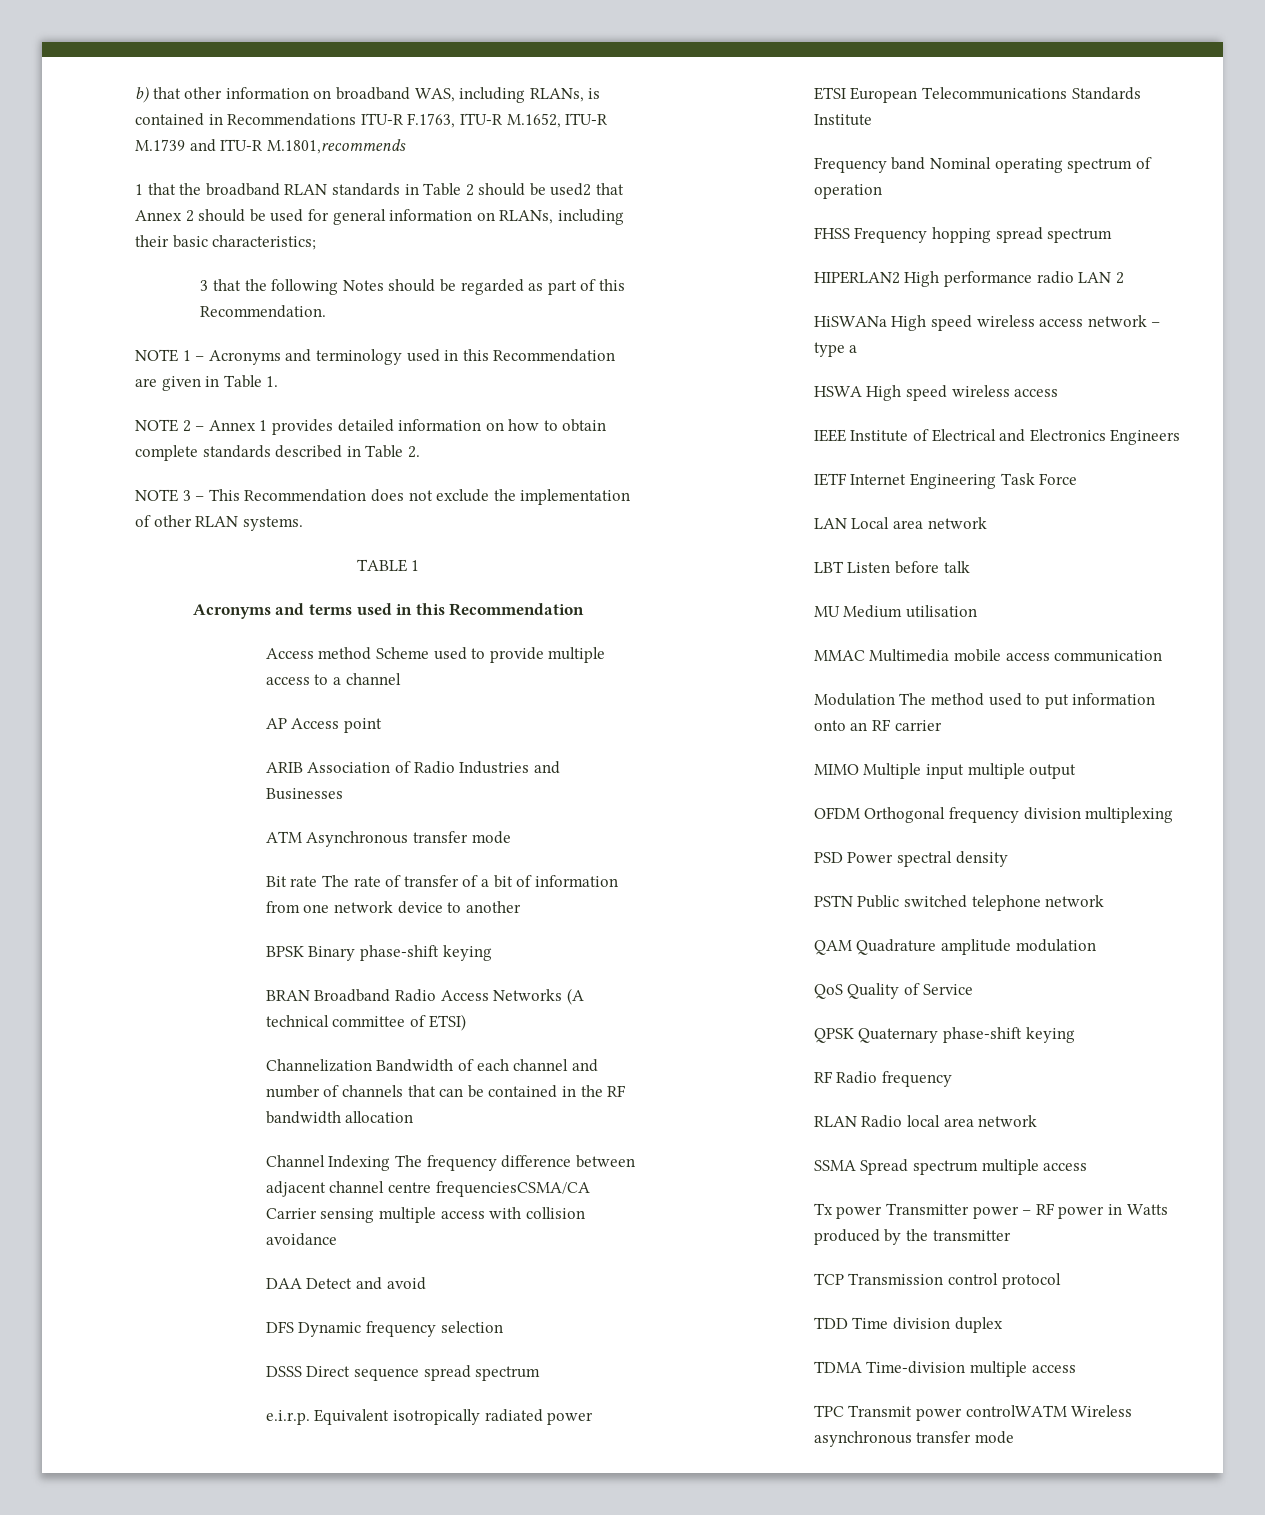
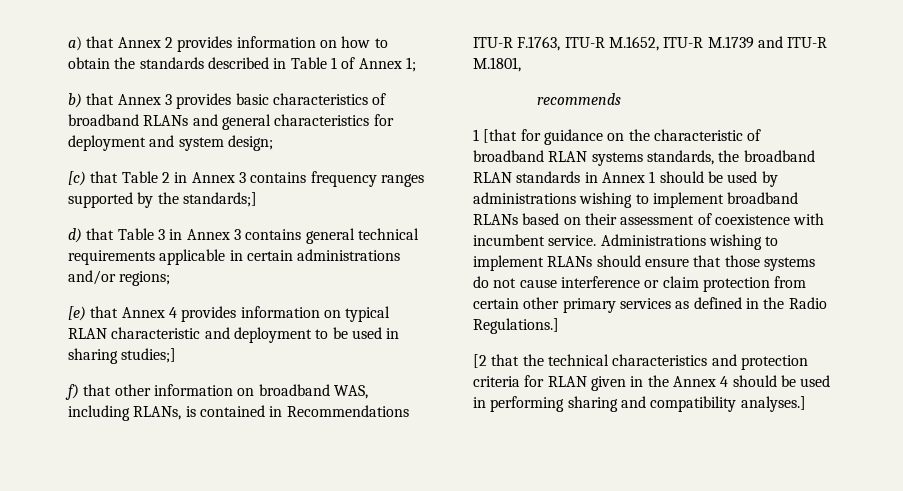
[135,86,149,103] b) -> [68,36,388,52] [68,57,416,72] [68,93,387,109] [68,114,394,130] [68,135,273,151] [68,171,424,187] [68,192,257,208] [68,228,419,244] [68,249,401,265] [68,270,171,286] [68,306,391,322] [68,327,400,343] [68,348,177,364] [65,384,79,400] a) that Annex 2 provides information on how to obtain the standards described in Table 1 of Annex 1; // b) that Annex 3 provides basic characteristics of broadband RLANs and general characteristics for deployment and system design; // [c) that Table 2 in Annex 3 contains frequency ranges supported by the standards;] // d) that Table 3 in Annex 3 contains general technical requirements applicable in certain administrations and/or regions; // [e) that Annex 4 provides information on typical RLAN characteristic and deployment to be used in sharing studies;] // f)
[266,139,406,154] [135,183,176,195] M.1801,recommends // 1 that -> [473,57,521,72] [536,93,621,105] [473,129,762,145] [473,150,714,166] M.1801, // recommends // 1 [that for guidance on the characteristic of broadband RLAN systems standards,
[423,183,625,196] [135,209,624,225] [135,235,317,250] [200,279,625,295] [200,305,327,318] [135,349,616,365] [135,375,279,391] [135,419,607,435] [135,445,420,461] [135,489,631,505] [135,515,303,531] [356,559,420,572] [192,603,585,619] [265,647,606,663] [265,673,401,685] [265,718,383,733] [265,761,560,774] [265,788,343,800] [265,831,511,847] [265,875,618,888] [265,901,521,914] [265,945,492,961] [265,988,584,1005] [265,1014,466,1031] [265,1059,598,1072] [265,1085,627,1098] [265,1111,414,1124] [265,1155,635,1171] [265,1181,590,1197] [265,1207,585,1223] [265,1233,337,1246] [265,1277,426,1290] [265,1321,503,1337] [265,1365,541,1381] [265,1409,594,1425] [813,87,1141,103] [813,114,872,126] [813,157,1152,173] [813,184,882,199] [813,227,1113,243] [813,271,1124,287] [813,315,1161,331] [813,342,858,357] [813,385,1059,401] [813,429,1181,445] [813,473,1078,489] [813,517,987,529] [813,561,970,574] [813,605,978,618] [813,649,1163,662] [813,693,1156,709] [813,719,942,731] [813,763,1077,779] [813,807,1174,823] [813,851,1008,867] [813,895,1105,911] [813,939,1096,955] [813,983,973,999] [813,1027,1075,1043] [813,1071,953,1087] [813,1115,1038,1128] [813,1159,1088,1175] [813,1203,1168,1219] [813,1229,1011,1245] [813,1273,1061,1289] [813,1317,1003,1333] [813,1361,1076,1377] [813,1405,1133,1421] [813,1431,1015,1447] Table 2 should be used2 that Annex 2 should be used for general information on RLANs, including their basic characteristics; // 3 that the following Notes should be regarded as part of this Recommendation. // NOTE 1 – Acronyms and terminology used in this Recommendation are given in Table 1. // NOTE 2 – Annex 1 provides detailed information on how to obtain complete standards described in Table 2. // NOTE 3 – This Recommendation does not exclude the implementation of other RLAN systems. // TABLE 1 // Acronyms and terms used in this Recommendation // Access method Scheme used to provide multiple access to a channel // AP Access point // ARIB Association of Radio Industries and Businesses // ATM Asynchronous transfer mode // Bit rate The rate of transfer of a bit of information from one network device to another // BPSK Binary phase-shift keying // BRAN Broadband Radio Access Networks (A technical committee of ETSI) // Channelization Bandwidth of each channel and number of channels that can be contained in the RF bandwidth allocation // Channel Indexing The frequency difference between adjacent channel centre frequenciesCSMA/CA Carrier sensing multiple access with collision avoidance // DAA Detect and avoid // DFS Dynamic frequency selection // DSSS Direct sequence spread spectrum // e.i.r.p. Equivalent isotropically radiated power // ETSI European Telecommunications Standards Institute // Frequency band Nominal operating spectrum of operation // FHSS Frequency hopping spread spectrum // HIPERLAN2 High performance radio LAN 2 // HiSWANa High speed wireless access network – type a // HSWA High speed wireless access // IEEE Institute of Electrical and Electronics Engineers // IETF Internet Engineering Task Force // LAN Local area network // LBT Listen before talk // MU Medium utilisation // MMAC Multimedia mobile access communication // Modulation The method used to put information onto an RF carrier // MIMO Multiple input multiple output // OFDM Orthogonal frequency division multiplexing // PSD Power spectral density // PSTN Public switched telephone network // QAM Quadrature amplitude modulation // QoS Quality of Service // QPSK Quaternary phase-shift keying // RF Radio frequency // RLAN Radio local area network // SSMA Spread spectrum multiple access // Tx power Transmitter power – RF power in Watts produced by the transmitter // TCP Transmission control protocol // TDD Time division duplex // TDMA Time-division multiple access // TPC Transmit power controlWATM Wireless asynchronous transfer mode -> [601,171,778,187] [473,192,799,208] [473,213,825,225] [473,234,779,250] [473,255,815,271] [473,276,807,292] [473,297,827,313] [473,318,559,334] [473,354,808,370] [473,375,831,391] [473,396,806,412] Annex 1 should be used by administrations wishing to implement broadband RLANs based on their assessment of coexistence with incumbent service. Administrations wishing to implement RLANs should ensure that those systems do not cause interference or claim protection from certain other primary services as defined in the Radio Regulations.] // [2 that the technical characteristics and protection criteria for RLAN given in the Annex 4 should be used in performing sharing and compatibility analyses.]

